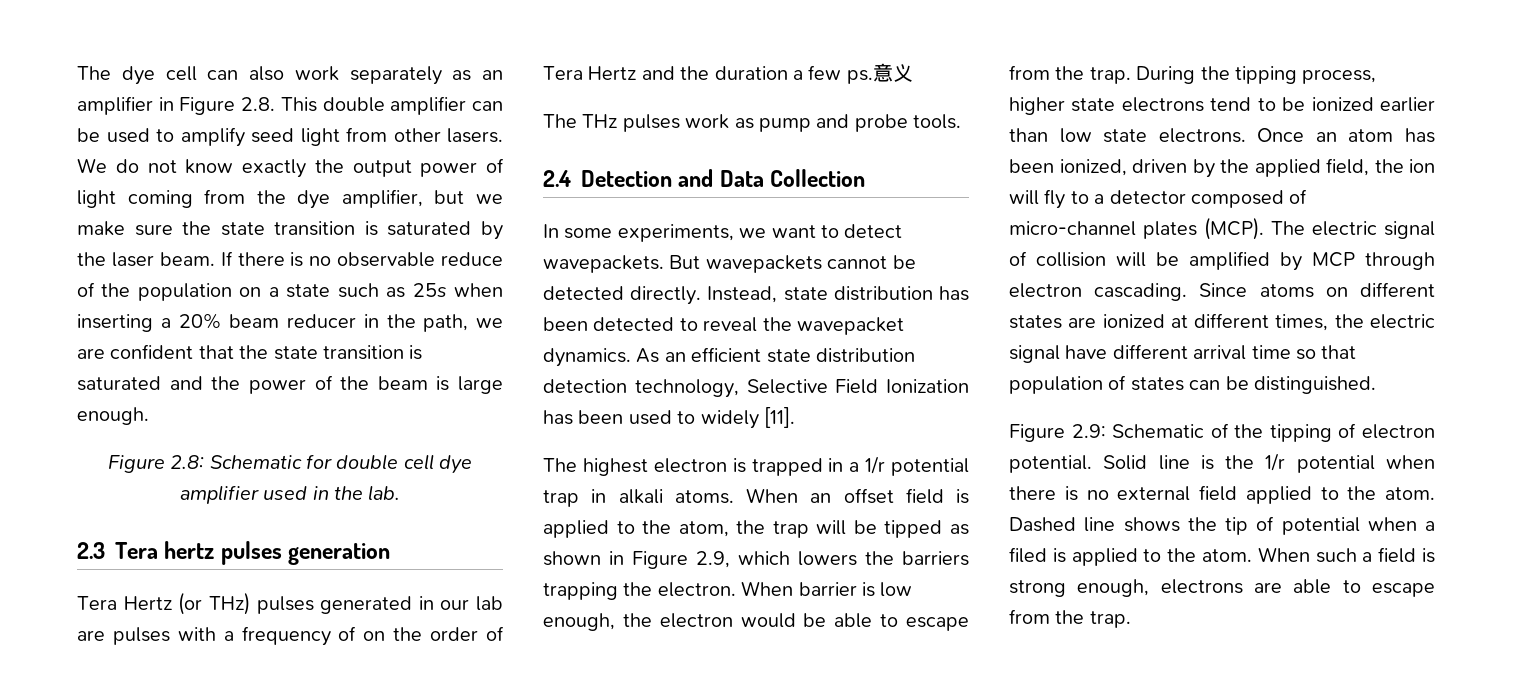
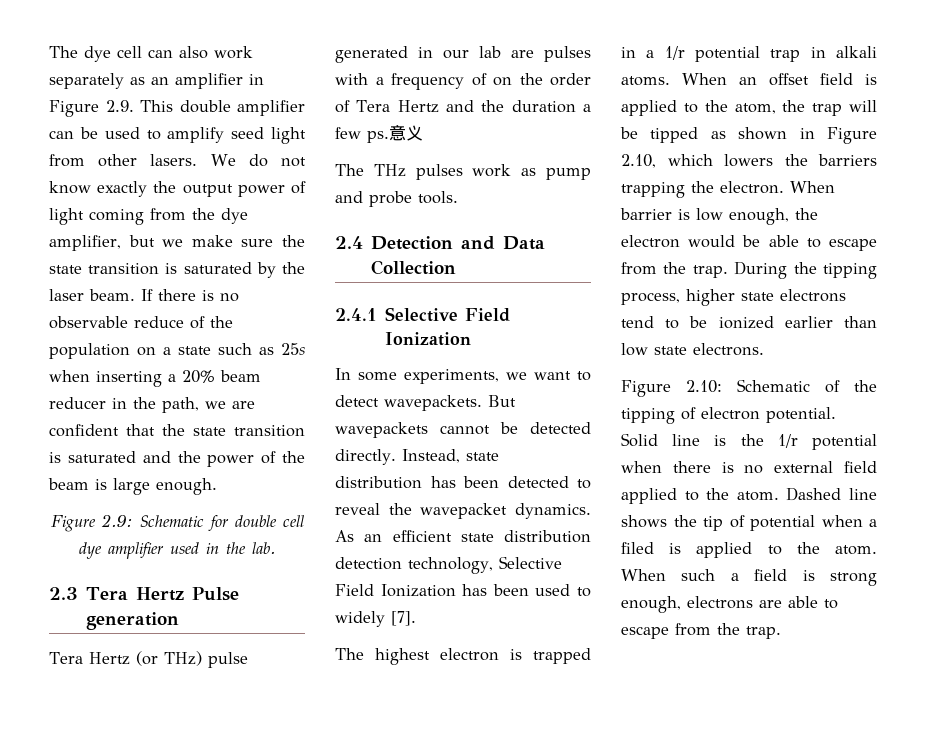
[241,97,276,111] 2.8. -> [105,100,134,112] 2.9.
[170,455,205,469] 2.8: -> [100,514,133,527] 2.9:
[164,541,282,565] hertz pulses -> [136,587,240,601] Hertz Pulse
[256,596,314,614] pulses -> [207,652,248,668] pulse
(866, 178) none -> [335,307,511,322] [385,332,472,346] // 2.4.1 Selective Field Ionization
[764,407,795,428] [11]. -> [391,611,416,626] [7].
[696,551,730,568] 2.9, -> [621,154,656,168] 2.10,
[1257,128,1435,143] [1009,158,1435,178] [1009,189,1308,209] [1009,217,1435,240] [1009,251,1435,271] [1009,282,1435,301] [1009,313,1435,331] [1009,344,1357,363] [1009,375,1376,394] [1009,424,1106,442] Once an atom has been ionized, driven by the applied field, the ion will fly to a detector composed of micro-channel plates (MCP). The electric signal of collision will be amplified by MCP through electron cascading. Since atoms on different states are ionized at different times, the electric signal have different arrival time so that population of states can be distinguished. // Figure 2.9: -> [621,380,722,397] // Figure 2.10:

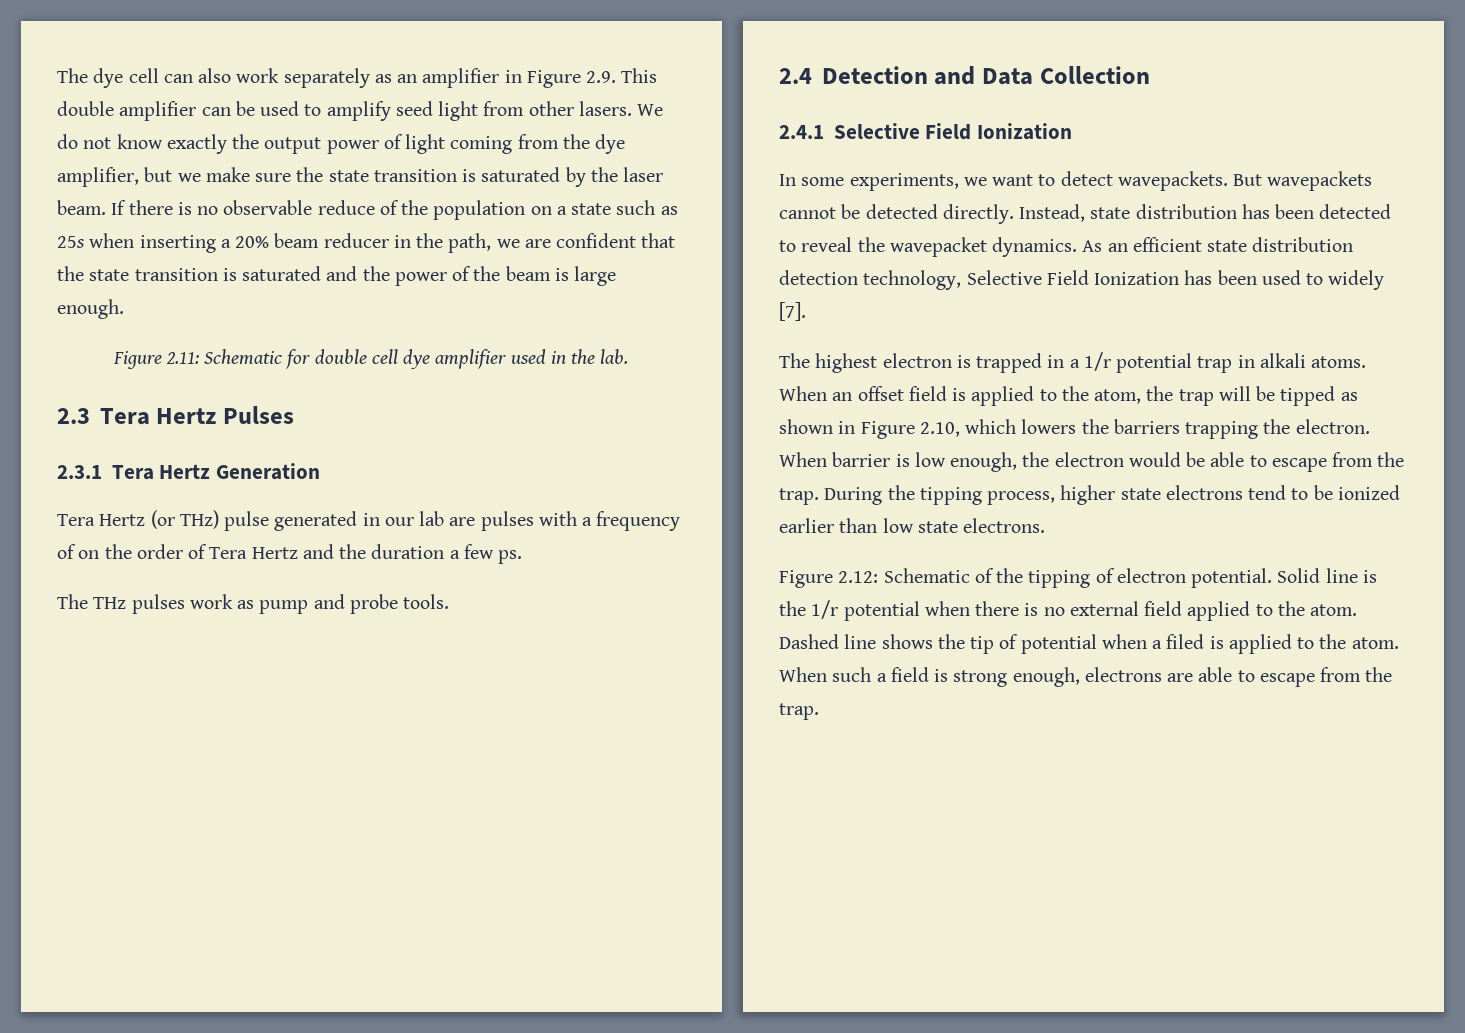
[100,514,133,527] 2.9: -> [165,352,199,364] 2.11:
[192,587,240,601] [86,612,180,630] Pulse generation -> [222,406,294,424] [57,463,321,480] Pulses // 2.3.1 Tera Hertz Generation
[389,125,423,141] 意义 -> (523, 557) none
[686,380,722,393] 2.10: -> [838,571,879,583] 2.12:

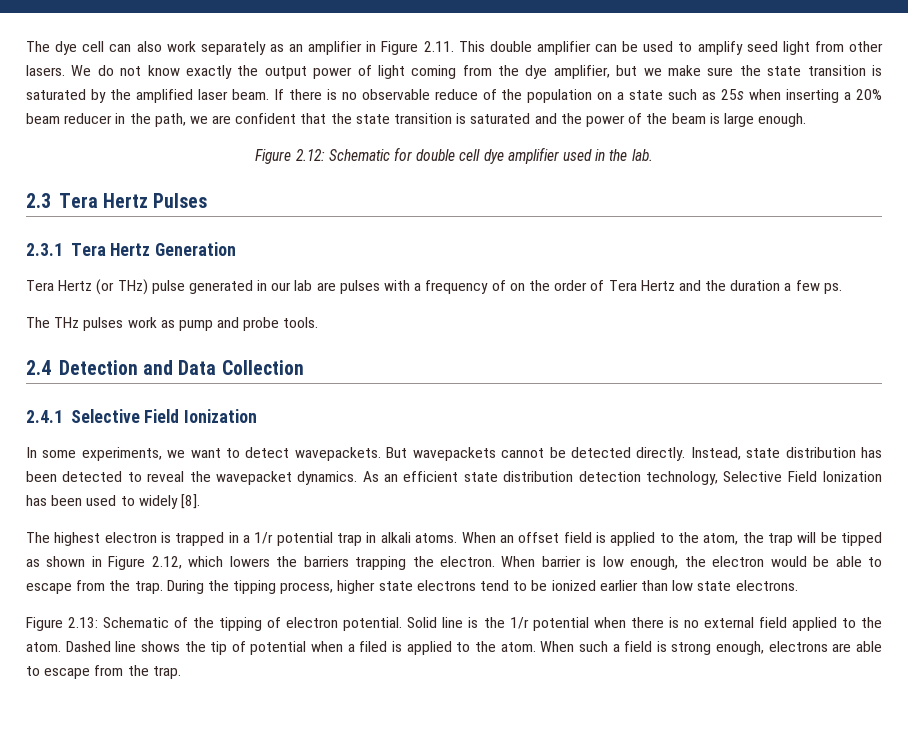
[586,71,617,83] 2.9. -> [423,41,454,52] 2.11.
(618, 174) none -> [135,89,193,103] amplified
[165,352,199,364] 2.11: -> [295,149,325,161] 2.12:
[779,302,806,321] [7]. -> [180,494,200,509] [8].
[919,422,960,437] 2.10, -> [151,556,182,569] 2.12,
[838,571,879,583] 2.12: -> [68,617,99,628] 2.13:

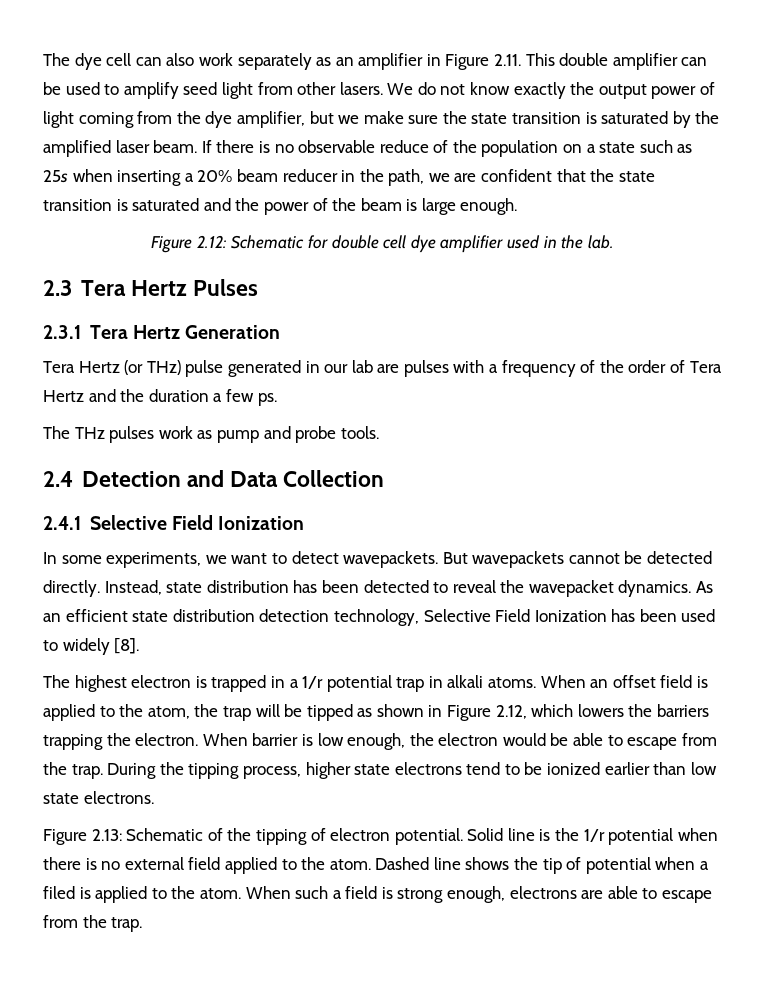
[509,283,525,291] on -> (596, 366) none

